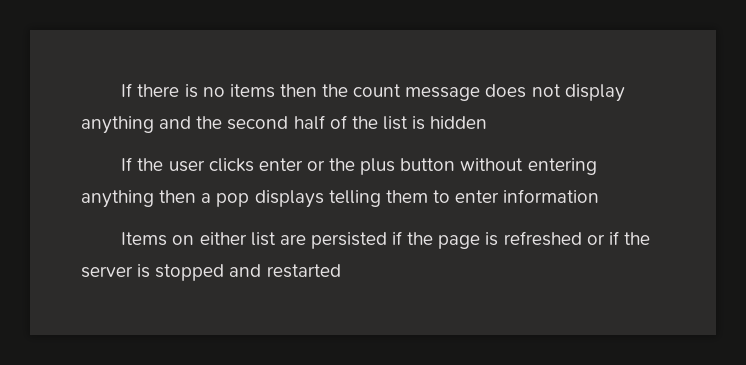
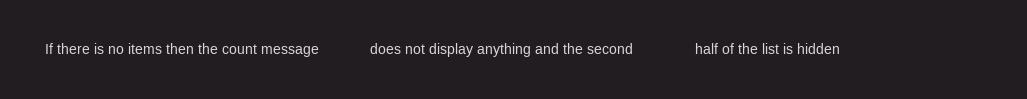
[121,157,597,175] [81,189,600,208] [121,231,651,249] [81,264,341,281] // If the user clicks enter or the plus button without entering anything then a pop displays telling them to enter information // Items on either list are persisted if the page is refreshed or if the server is stopped and restarted -> (840, 48) none

